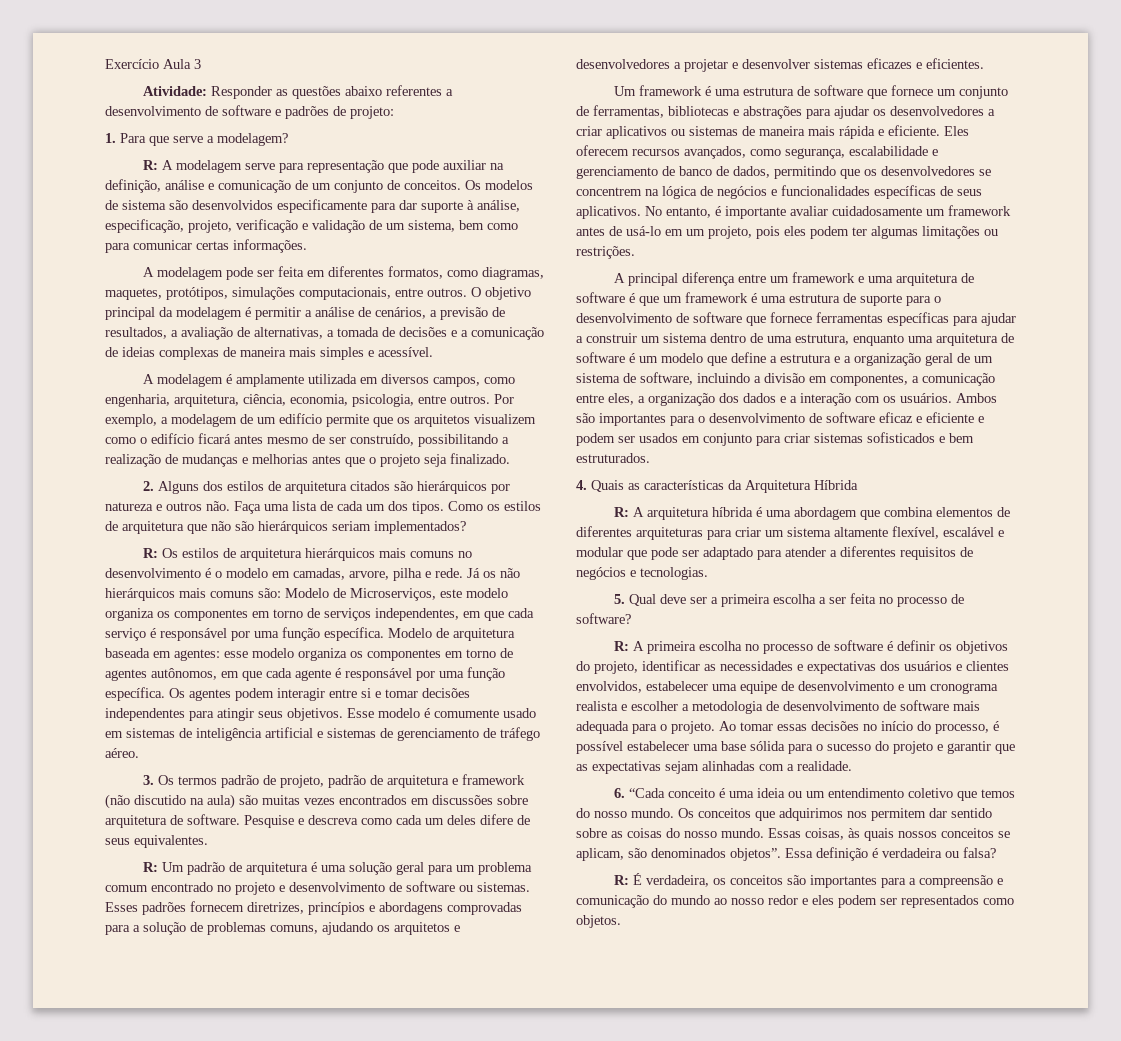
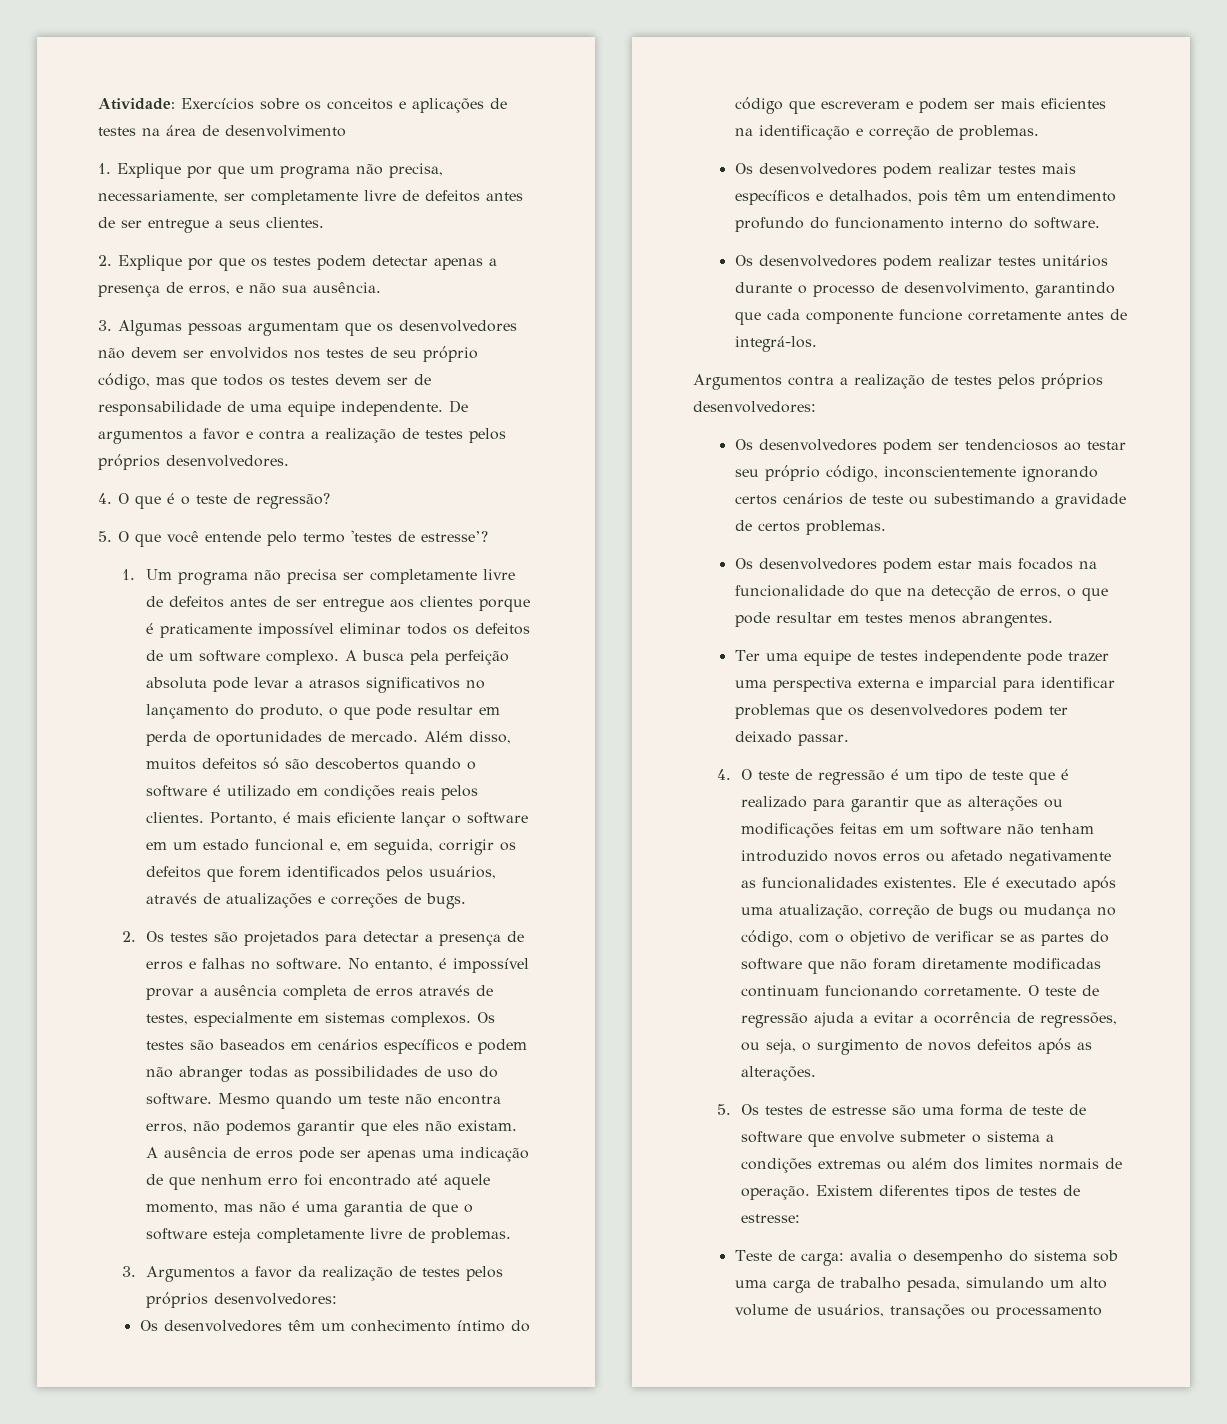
[105,59,201,69] [142,85,453,99] [105,105,394,119] [105,133,288,146] [142,160,504,173] [105,179,533,193] [105,199,520,213] [105,219,518,233] [105,239,307,253] [142,266,544,280] [105,287,531,300] [105,307,505,320] [105,327,544,340] [105,347,433,360] [142,374,515,387] [105,394,514,407] [105,413,536,427] [105,433,509,447] [105,453,510,467] [142,481,510,494] [105,501,541,514] [105,521,466,534] [142,548,472,561] [105,568,520,581] [105,588,508,601] [105,608,534,621] [105,627,515,641] [105,648,513,661] [105,667,505,681] [105,687,470,701] [105,708,536,721] [105,727,540,741] [105,748,139,758] [142,774,525,788] [105,794,528,809] [105,814,530,828] [105,835,208,848] [142,862,532,875] [105,881,530,895] [105,901,522,915] [105,922,460,935] [576,58,984,72] [613,85,1008,99] [576,105,995,119] [576,125,969,139] [576,145,938,159] [576,166,991,179] [576,185,982,199] [576,205,1011,219] [576,226,998,239] [576,246,635,259] [613,272,974,286] [576,292,941,306] [576,312,1016,326] [576,333,1014,346] [576,352,993,366] [576,372,995,386] [576,393,997,406] [576,412,984,426] [576,432,974,446] [576,453,650,463] [576,480,858,493] [613,507,1010,520] [576,526,1004,540] [576,546,973,560] [576,567,708,580] [613,593,964,607] [576,613,631,624] [613,640,1008,654] [576,660,1009,674] [576,681,998,694] [576,700,980,714] [576,721,999,734] [576,741,1015,754] [576,761,852,774] [613,788,1015,801] [576,808,992,821] [576,828,1010,841] [576,847,996,861] [613,873,1003,888] [576,895,1014,908] [576,915,621,928] Exercício Aula 3 // Atividade: Responder as questões abaixo referentes a desenvolvimento de software e padrões de projeto: // 1. Para que serve a modelagem? // R: A modelagem serve para representação que pode auxiliar na definição, análise e comunicação de um conjunto de conceitos. Os modelos de sistema são desenvolvidos especificamente para dar suporte à análise, especificação, projeto, verificação e validação de um sistema, bem como para comunicar certas informações. // A modelagem pode ser feita em diferentes formatos, como diagramas, maquetes, protótipos, simulações computacionais, entre outros. O objetivo principal da modelagem é permitir a análise de cenários, a previsão de resultados, a avaliação de alternativas, a tomada de decisões e a comunicação de ideias complexas de maneira mais simples e acessível. // A modelagem é amplamente utilizada em diversos campos, como engenharia, arquitetura, ciência, economia, psicologia, entre outros. Por exemplo, a modelagem de um edifício permite que os arquitetos visualizem como o edifício ficará antes mesmo de ser construído, possibilitando a realização de mudanças e melhorias antes que o projeto seja finalizado. // 2. Alguns dos estilos de arquitetura citados são hierárquicos por natureza e outros não. Faça uma lista de cada um dos tipos. Como os estilos de arquitetura que não são hierárquicos seriam implementados? // R: Os estilos de arquitetura hierárquicos mais comuns no desenvolvimento é o modelo em camadas, arvore, pilha e rede. Já os não hierárquicos mais comuns são: Modelo de Microserviços, este modelo organiza os componentes em torno de serviços independentes, em que cada serviço é responsável por uma função específica. Modelo de arquitetura baseada em agentes: esse modelo organiza os componentes em torno de agentes autônomos, em que cada agente é responsável por uma função específica. Os agentes podem interagir entre si e tomar decisões independentes para atingir seus objetivos. Esse modelo é comumente usado em sistemas de inteligência artificial e sistemas de gerenciamento de tráfego aéreo. // 3. Os termos padrão de projeto, padrão de arquitetura e framework (não discutido na aula) são muitas vezes encontrados em discussões sobre arquitetura de software. Pesquise e descreva como cada um deles difere de seus equivalentes. // R: Um padrão de arquitetura é uma solução geral para um problema comum encontrado no projeto e desenvolvimento de software ou sistemas. Esses padrões fornecem diretrizes, princípios e abordagens comprovadas para a solução de problemas comuns, ajudando os arquitetos e desenvolvedores a projetar e desenvolver sistemas eficazes e eficientes. // Um framework é uma estrutura de software que fornece um conjunto de ferramentas, bibliotecas e abstrações para ajudar os desenvolvedores a criar aplicativos ou sistemas de maneira mais rápida e eficiente. Eles oferecem recursos avançados, como segurança, escalabilidade e gerenciamento de banco de dados, permitindo que os desenvolvedores se concentrem na lógica de negócios e funcionalidades específicas de seus aplicativos. No entanto, é importante avaliar cuidadosamente um framework antes de usá-lo em um projeto, pois eles podem ter algumas limitações ou restrições. // A principal diferença entre um framework e uma arquitetura de software é que um framework é uma estrutura de suporte para o desenvolvimento de software que fornece ferramentas específicas para ajudar a construir um sistema dentro de uma estrutura, enquanto uma arquitetura de software é um modelo que define a estrutura e a organização geral de um sistema de software, incluindo a divisão em componentes, a comunicação entre eles, a organização dos dados e a interação com os usuários. Ambos são importantes para o desenvolvimento de software eficaz e eficiente e podem ser usados em conjunto para criar sistemas sofisticados e bem estruturados. // 4. Quais as características da Arquitetura Híbrida // R: A arquitetura híbrida é uma abordagem que combina elementos de diferentes arquiteturas para criar um sistema altamente flexível, escalável e modular que pode ser adaptado para atender a diferentes requisitos de negócios e tecnologias. // 5. Qual deve ser a primeira escolha a ser feita no processo de software? // R: A primeira escolha no processo de software é definir os objetivos do projeto, identificar as necessidades e expectativas dos usuários e clientes envolvidos, estabelecer uma equipe de desenvolvimento e um cronograma realista e escolher a metodologia de desenvolvimento de software mais adequada para o projeto. Ao tomar essas decisões no início do processo, é possível estabelecer uma base sólida para o sucesso do projeto e garantir que as expectativas sejam alinhadas com a realidade. // 6. “Cada conceito é uma ideia ou um entendimento coletivo que temos do nosso mundo. Os conceitos que adquirimos nos permitem dar sentido sobre as coisas do nosso mundo. Essas coisas, às quais nossos conceitos se aplicam, são denominados objetos”. Essa definição é verdadeira ou falsa? // R: É verdadeira, os conceitos são importantes para a compreensão e comunicação do mundo ao nosso redor e eles podem ser representados como objetos. -> [98,98,507,113] [98,125,346,137] [98,163,443,179] [98,190,523,205] [98,217,324,233] [98,255,497,271] [98,282,381,297] [98,320,517,336] [98,346,478,362] [98,373,431,390] [98,400,468,417] [98,428,506,444] [98,454,289,470] [98,493,330,509] [98,530,488,547] [122,569,516,585] [146,596,531,612] [146,623,531,638] [146,650,510,665] [146,677,486,693] [146,704,501,720] [146,731,512,746] [146,757,477,774] [146,785,479,800] [146,812,529,827] [146,839,517,855] [146,866,497,882] [146,893,467,909] [122,931,525,946] [146,958,530,973] [146,985,494,1000] [146,1012,496,1027] [146,1039,528,1054] [146,1066,499,1082] [146,1093,502,1109] [146,1120,518,1136] [146,1147,530,1162] [146,1174,491,1190] [146,1201,474,1217] [146,1228,512,1243] [122,1266,504,1282] [146,1292,338,1308] [139,1320,530,1332] [734,97,1106,114] [734,125,1039,140] [734,163,1076,178] [734,190,1116,205] [734,217,1100,232] [734,255,1108,270] [734,282,1115,298] [734,309,1127,325] [734,336,817,352] [693,373,1103,390] [693,401,816,413] [734,439,1126,454] [734,465,1098,482] [734,493,1126,509] [734,520,886,535] [734,558,1097,573] [734,585,1108,601] [734,612,1053,628] [734,650,1109,666] [734,677,1115,692] [734,704,1068,720] [734,731,849,746] [717,769,1070,785] [741,796,1064,812] [741,823,1095,838] [741,850,1112,866] [741,876,1117,892] [741,904,1117,920] [741,930,1110,947] [741,958,1102,974] [741,985,1100,997] [741,1012,1118,1028] [741,1038,1093,1055] [741,1066,817,1081] [717,1104,1087,1116] [741,1131,1055,1147] [741,1158,1123,1173] [741,1185,1081,1200] [741,1214,801,1223] [734,1250,1118,1266] [734,1277,1107,1293] [734,1304,1102,1319] Atividade: Exercícios sobre os conceitos e aplicações de testes na área de desenvolvimento // 1. Explique por que um programa não precisa, necessariamente, ser completamente livre de defeitos antes de ser entregue a seus clientes. // 2. Explique por que os testes podem detectar apenas a presença de erros, e não sua ausência. // 3. Algumas pessoas argumentam que os desenvolvedores não devem ser envolvidos nos testes de seu próprio código, mas que todos os testes devem ser de responsabilidade de uma equipe independente. De argumentos a favor e contra a realização de testes pelos próprios desenvolvedores. // 4. O que é o teste de regressão? // 5. O que você entende pelo termo 'testes de estresse’? // 1. Um programa não precisa ser completamente livre de defeitos antes de ser entregue aos clientes porque é praticamente impossível eliminar todos os defeitos de um software complexo. A busca pela perfeição absoluta pode levar a atrasos significativos no lançamento do produto, o que pode resultar em perda de oportunidades de mercado. Além disso, muitos defeitos só são descobertos quando o software é utilizado em condições reais pelos clientes. Portanto, é mais eficiente lançar o software em um estado funcional e, em seguida, corrigir os defeitos que forem identificados pelos usuários, através de atualizações e correções de bugs. // 2. Os testes são projetados para detectar a presença de erros e falhas no software. No entanto, é impossível provar a ausência completa de erros através de testes, especialmente em sistemas complexos. Os testes são baseados em cenários específicos e podem não abranger todas as possibilidades de uso do software. Mesmo quando um teste não encontra erros, não podemos garantir que eles não existam. A ausência de erros pode ser apenas uma indicação de que nenhum erro foi encontrado até aquele momento, mas não é uma garantia de que o software esteja completamente livre de problemas. // 3. Argumentos a favor da realização de testes pelos próprios desenvolvedores: // Os desenvolvedores têm um conhecimento íntimo do código que escreveram e podem ser mais eficientes na identificação e correção de problemas. // Os desenvolvedores podem realizar testes mais específicos e detalhados, pois têm um entendimento profundo do funcionamento interno do software. // Os desenvolvedores podem realizar testes unitários durante o processo de desenvolvimento, garantindo que cada componente funcione corretamente antes de integrá-los. // Argumentos contra a realização de testes pelos próprios desenvolvedores: // Os desenvolvedores podem ser tendenciosos ao testar seu próprio código, inconscientemente ignorando certos cenários de teste ou subestimando a gravidade de certos problemas. // Os desenvolvedores podem estar mais focados na funcionalidade do que na detecção de erros, o que pode resultar em testes menos abrangentes. // Ter uma equipe de testes independente pode trazer uma perspectiva externa e imparcial para identificar problemas que os desenvolvedores podem ter deixado passar. // 4. O teste de regressão é um tipo de teste que é realizado para garantir que as alterações ou modificações feitas em um software não tenham introduzido novos erros ou afetado negativamente as funcionalidades existentes. Ele é executado após uma atualização, correção de bugs ou mudança no código, com o objetivo de verificar se as partes do software que não foram diretamente modificadas continuam funcionando corretamente. O teste de regressão ajuda a evitar a ocorrência de regressões, ou seja, o surgimento de novos defeitos após as alterações. // 5. Os testes de estresse são uma forma de teste de software que envolve submeter o sistema a condições extremas ou além dos limites normais de operação. Existem diferentes tipos de testes de estresse: // Teste de carga: avalia o desempenho do sistema sob uma carga de trabalho pesada, simulando um alto volume de usuários, transações ou processamento

